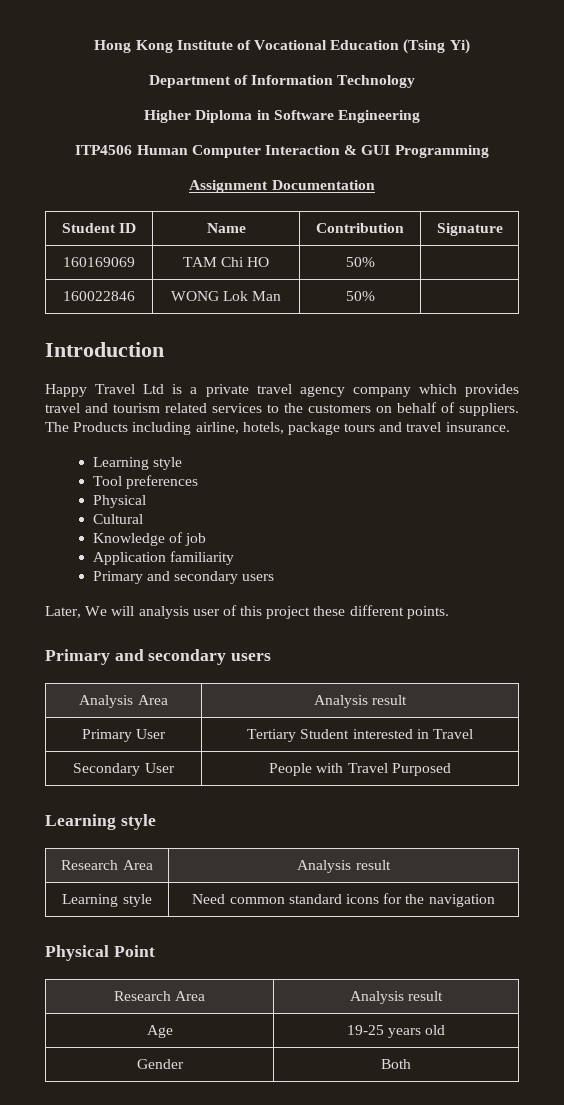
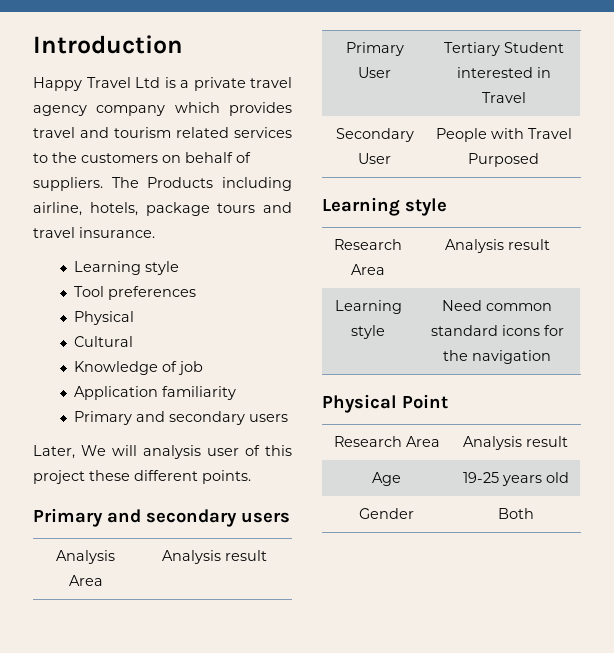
[94,39,470,54] [148,75,416,88] [144,110,420,123] [75,145,489,158] [189,180,375,193] [61,223,137,233] [206,223,246,233] [316,223,404,233] [436,223,503,236] [63,257,135,267] [182,257,270,267] [345,257,375,267] [63,291,135,301] [170,291,282,301] [345,291,375,301] Hong Kong Institute of Vocational Education (Tsing Yi) // Department of Information Technology // Higher Diploma in Software Engineering // ITP4506 Human Computer Interaction & GUI Programming // Assignment Documentation // Student ID | Name | Contribution | Signature // 160169069 | TAM Chi HO | 50% | // 160022846 | WONG Lok Man | 50% | // -> (33, 44) none

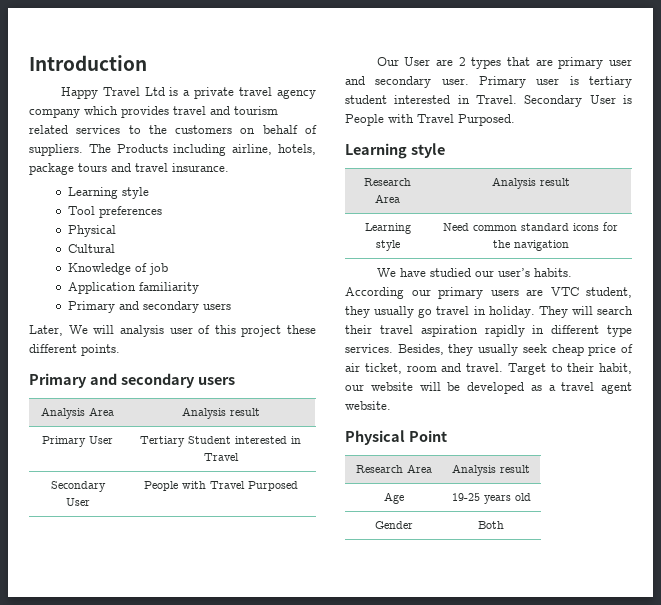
(539, 160) none -> [376,57,632,69] [345,76,632,88] [345,95,632,107] [345,114,515,126] // Our User are 2 types that are primary user and secondary user. Primary user is tertiary student interested in Travel. Secondary User is People with Travel Purposed.
(551, 357) none -> [376,268,572,277] [345,287,632,299] [345,306,633,318] [345,325,632,337] [345,344,633,356] [345,363,632,375] [345,382,632,394] [345,401,391,410] // We have studied our user’s habits. According our primary users are VTC student, they usually go travel in holiday. They will search their travel aspiration rapidly in different type services. Besides, they usually seek cheap price of air ticket, room and travel. Target to their habit, our website will be developed as a travel agent website.

